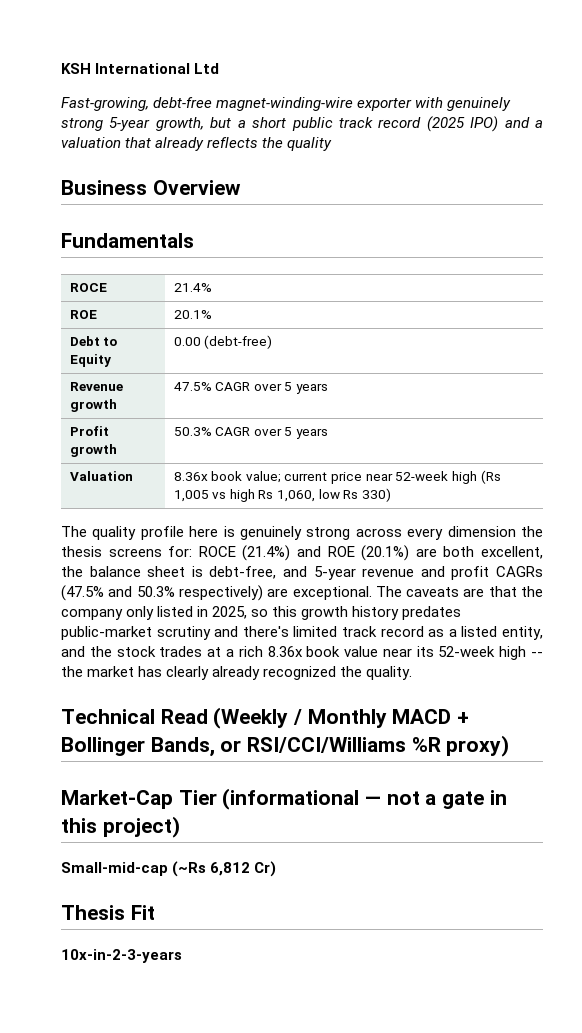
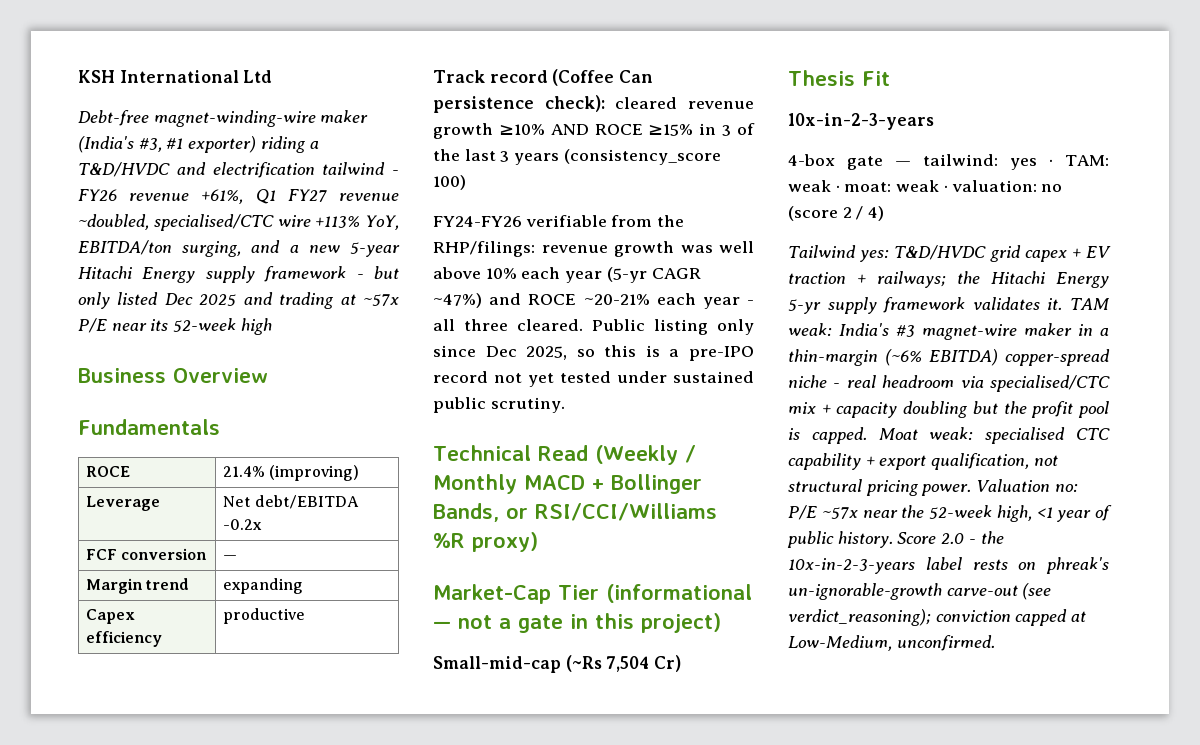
[61,97,512,111] [61,116,544,132] [61,137,333,151] Fast-growing, debt-free magnet-winding-wire exporter with genuinely strong 5-year growth, but a short public track record (2025 IPO) and a valuation that already reflects the quality -> [78,110,369,127] [78,136,319,153] [78,162,399,178] [78,189,399,204] [78,214,400,231] [78,240,400,257] [78,266,399,283] [78,292,400,309] [78,318,272,335] Debt-free magnet-winding-wire maker (India's #3, #1 exporter) riding a T&D/HVDC and electrification tailwind - FY26 revenue +61%, Q1 FY27 revenue ~doubled, specialised/CTC wire +113% YoY, EBITDA/ton surging, and a new 5-year Hitachi Energy supply framework - but only listed Dec 2025 and trading at ~57x P/E near its 52-week high
[69,310,97,319] [173,310,212,319] [69,336,118,346] [69,354,111,367] [173,335,273,349] [69,382,123,391] [69,399,117,412] [173,382,329,394] [69,426,109,436] [69,444,117,457] [173,427,329,439] [69,471,133,481] [173,470,501,484] [173,488,392,502] [61,526,543,540] [61,545,544,561] [61,566,543,580] [61,585,543,601] [61,606,462,620] [61,626,544,640] [61,646,543,660] [61,666,413,680] // ROE | 20.1% // Debt to Equity | 0.00 (debt-free) // Revenue growth | 47.5% CAGR over 5 years // Profit growth | 50.3% CAGR over 5 years // Valuation | 8.36x book value; current price near 52-week high (Rs 1,005 vs high Rs 1,060, low Rs 330) // The quality profile here is genuinely strong across every dimension the thesis screens for: ROCE (21.4%) and ROE (20.1%) are both excellent, the balance sheet is debt-free, and 5-year revenue and profit CAGRs (47.5% and 50.3% respectively) are exceptional. The caveats are that the company only listed in 2025, so this growth history predates public-market scrutiny and there's limited track record as a listed entity, and the stock trades at a rich 8.36x book value near its 52-week high -- the market has clearly already recognized the quality. -> [268,465,359,481] [85,496,160,511] [222,495,359,509] [222,519,262,530] [85,548,207,560] [222,555,237,560] [85,578,189,594] [222,578,303,594] [85,609,135,624] [85,631,162,647] [222,608,305,624] [433,69,654,86] [433,95,754,113] [433,123,755,139] [433,149,721,165] [433,175,466,190] [433,215,685,227] [433,241,754,257] [433,267,701,283] [433,293,754,309] [433,319,754,335] [433,345,754,361] [433,371,754,387] [433,397,565,413] (improving) // Leverage | Net debt/EBITDA -0.2x // FCF conversion | — // Margin trend | expanding // Capex efficiency | productive // Track record (Coffee Can persistence check): cleared revenue growth ≥10% AND ROCE ≥15% in 3 of the last 3 years (consistency_score 100) // FY24-FY26 verifiable from the RHP/filings: revenue growth was well above 10% each year (5-yr CAGR ~47%) and ROCE ~20-21% each year - all three cleared. Public listing only since Dec 2025, so this is a pre-IPO record not yet tested under sustained public scrutiny.
[210,862,251,876] 6,812 -> [606,656,650,672] 7,504
(182, 956) none -> [788,154,1110,170] [788,180,1063,192] [788,206,885,221] [788,245,1111,262] [788,271,1109,288] [788,297,1111,314] [788,323,1109,340] [788,349,1110,366] [788,375,1110,392] [788,401,1109,418] [788,427,1110,444] [788,453,1058,470] [788,479,1078,496] [788,505,1112,522] [787,531,1004,548] [788,557,1109,574] [788,583,1052,600] [788,609,1087,626] [788,635,995,651] // 4-box gate — tailwind: yes · TAM: weak · moat: weak · valuation: no (score 2 / 4) // Tailwind yes: T&D/HVDC grid capex + EV traction + railways; the Hitachi Energy 5-yr supply framework validates it. TAM weak: India's #3 magnet-wire maker in a thin-margin (~6% EBITDA) copper-spread niche - real headroom via specialised/CTC mix + capacity doubling but the profit pool is capped. Moat weak: specialised CTC capability + export qualification, not structural pricing power. Valuation no: P/E ~57x near the 52-week high, <1 year of public history. Score 2.0 - the 10x-in-2-3-years label rests on phreak's un-ignorable-growth carve-out (see verdict_reasoning); conviction capped at Low-Medium, unconfirmed.

